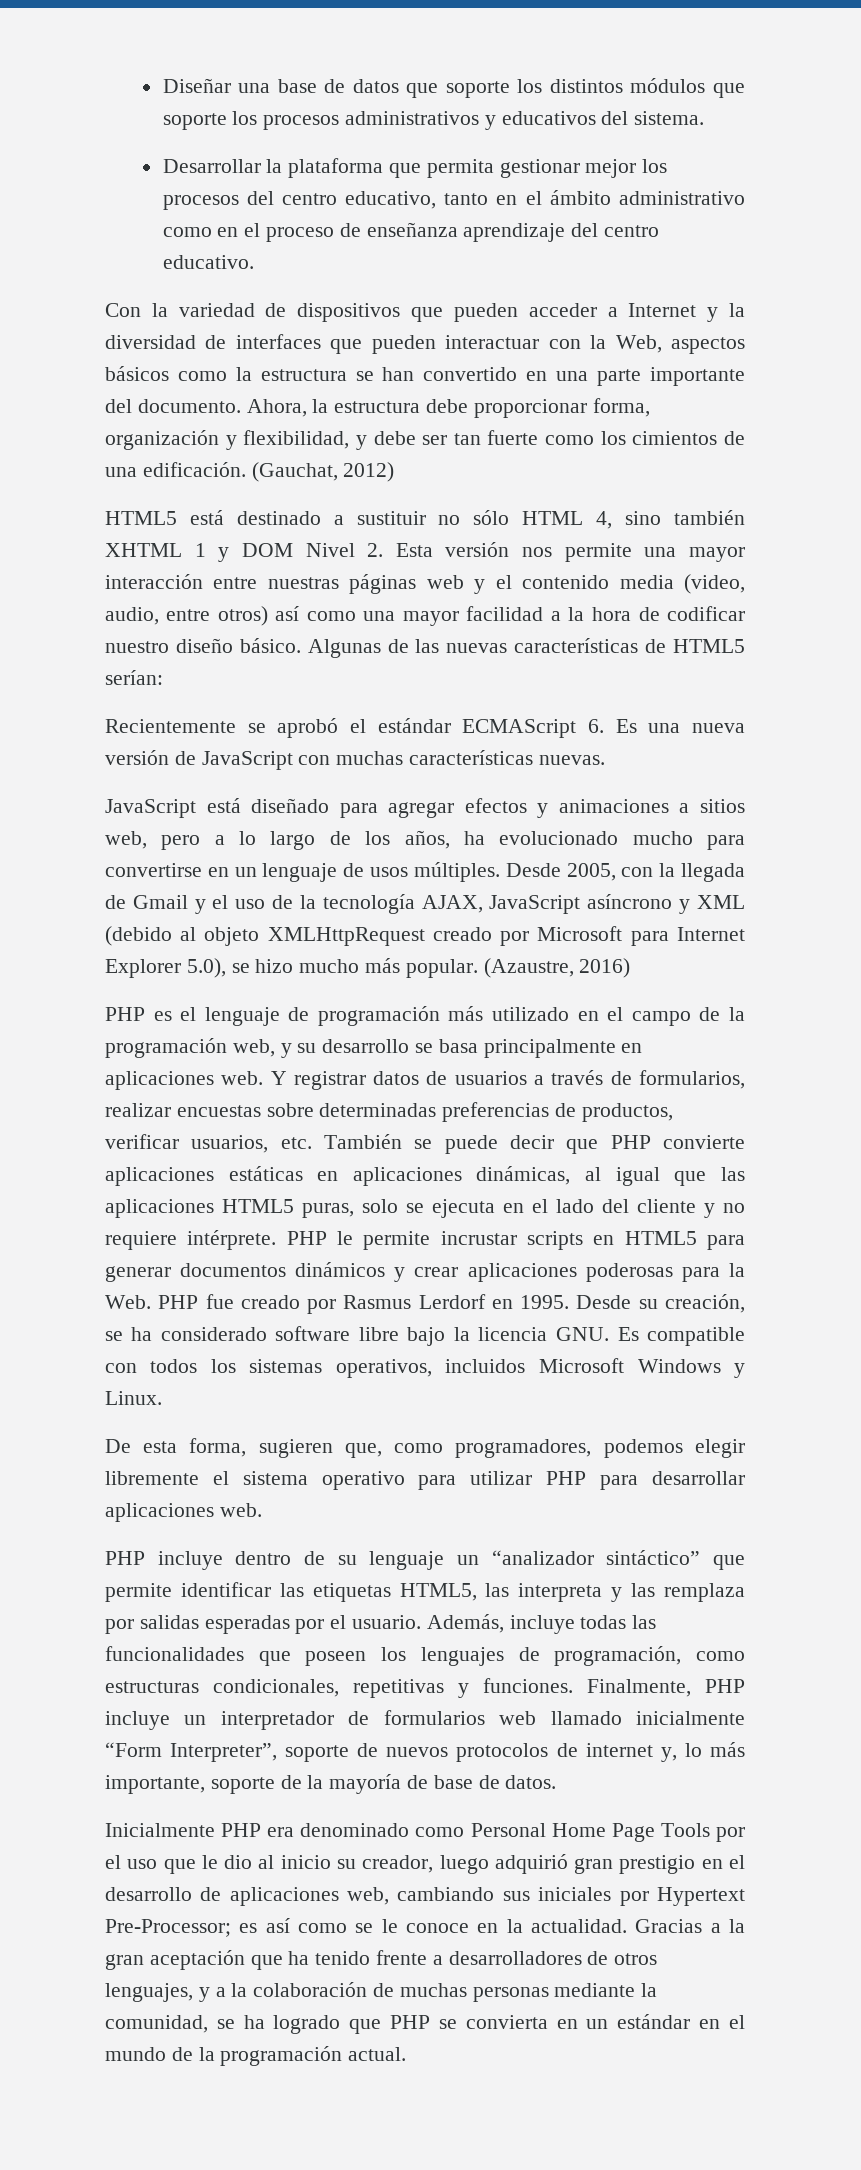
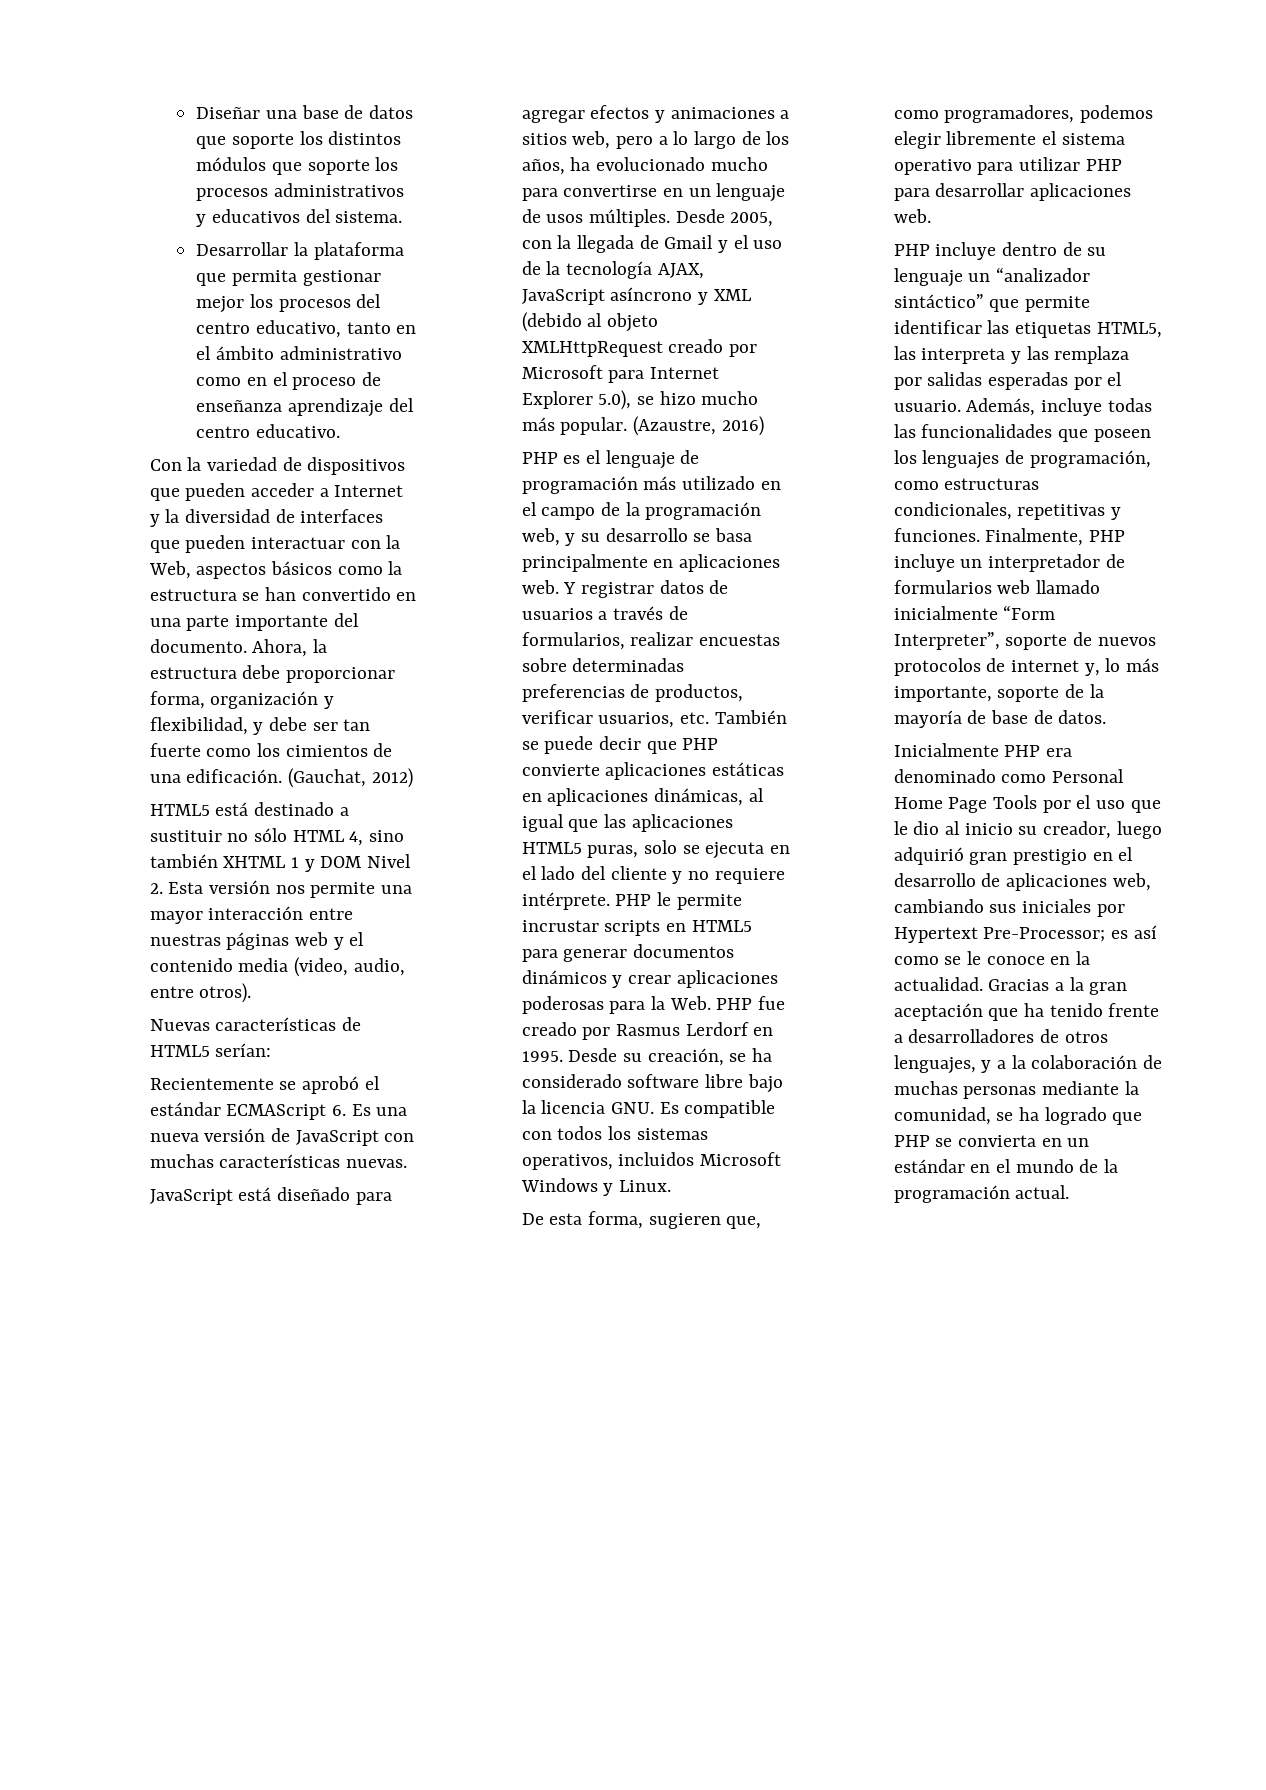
[217,606,745,626] [104,638,508,658] otros) así como una mayor facilidad a la hora de codificar nuestro diseño básico. Algunas de las nuevas -> [199,983,252,1003] [149,1019,210,1031] otros). // Nuevas

